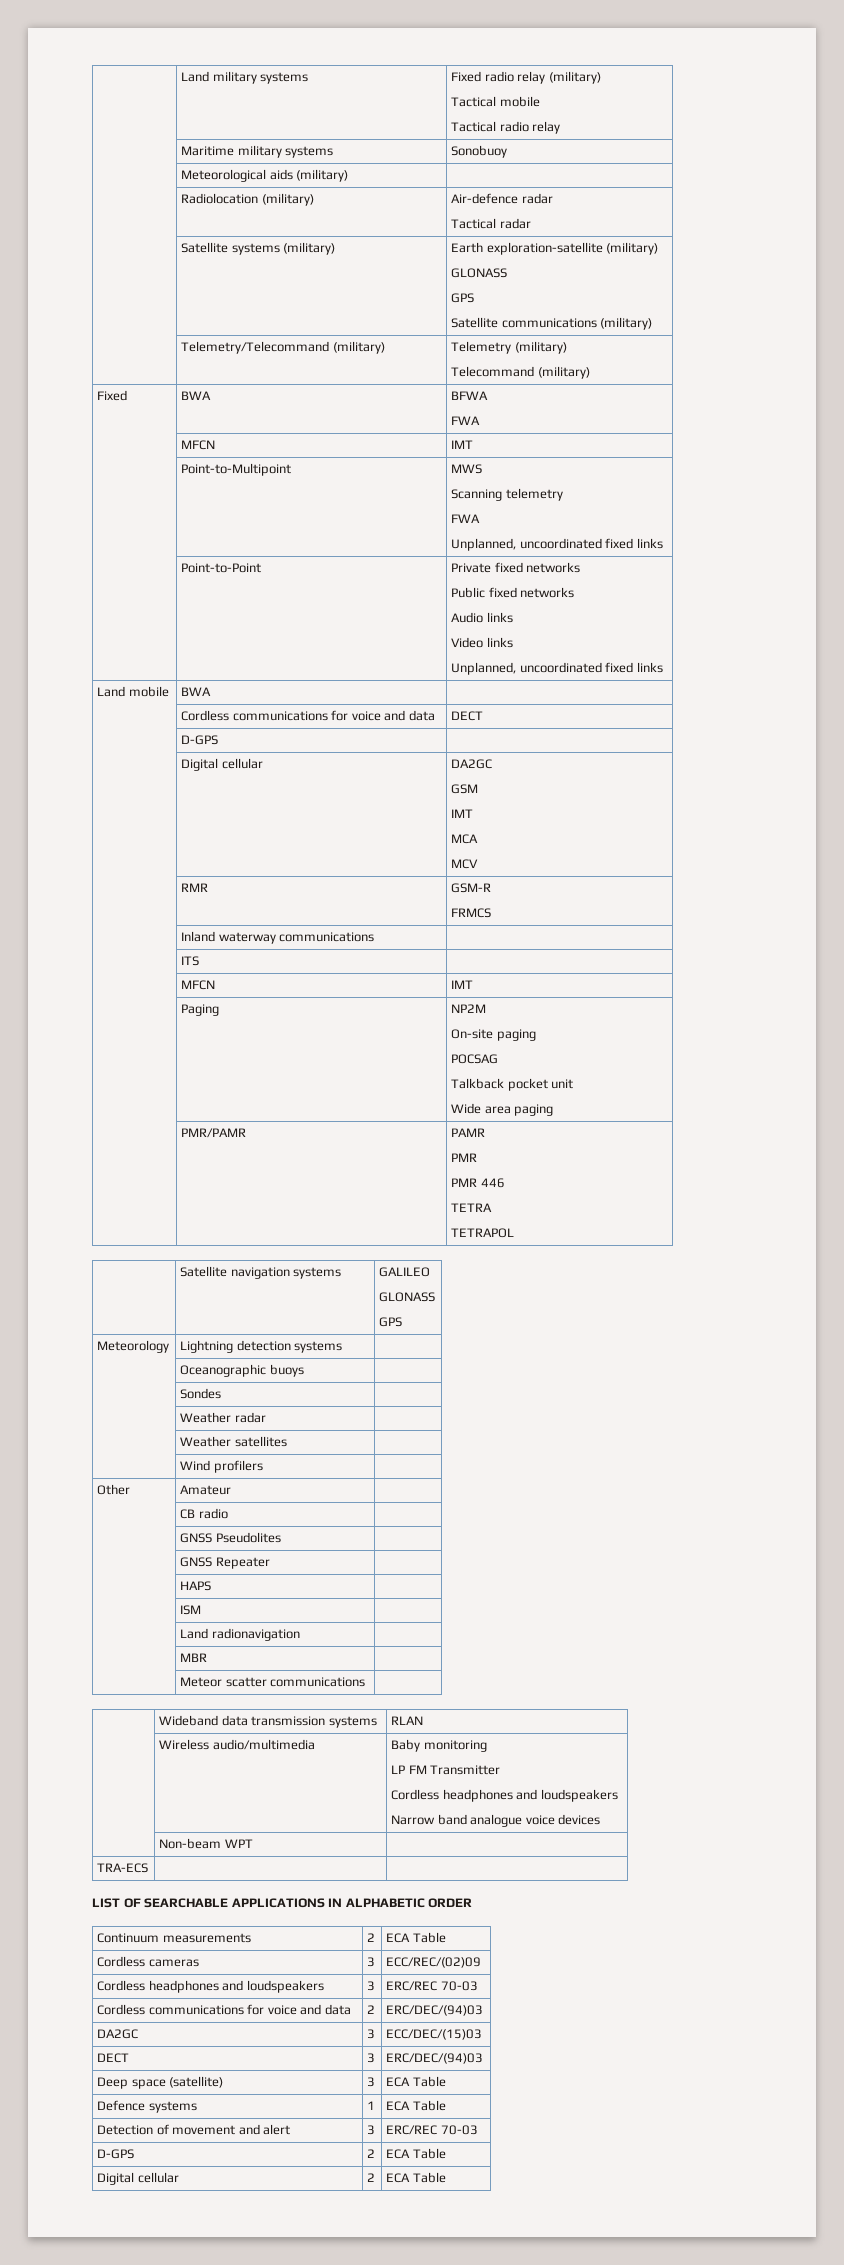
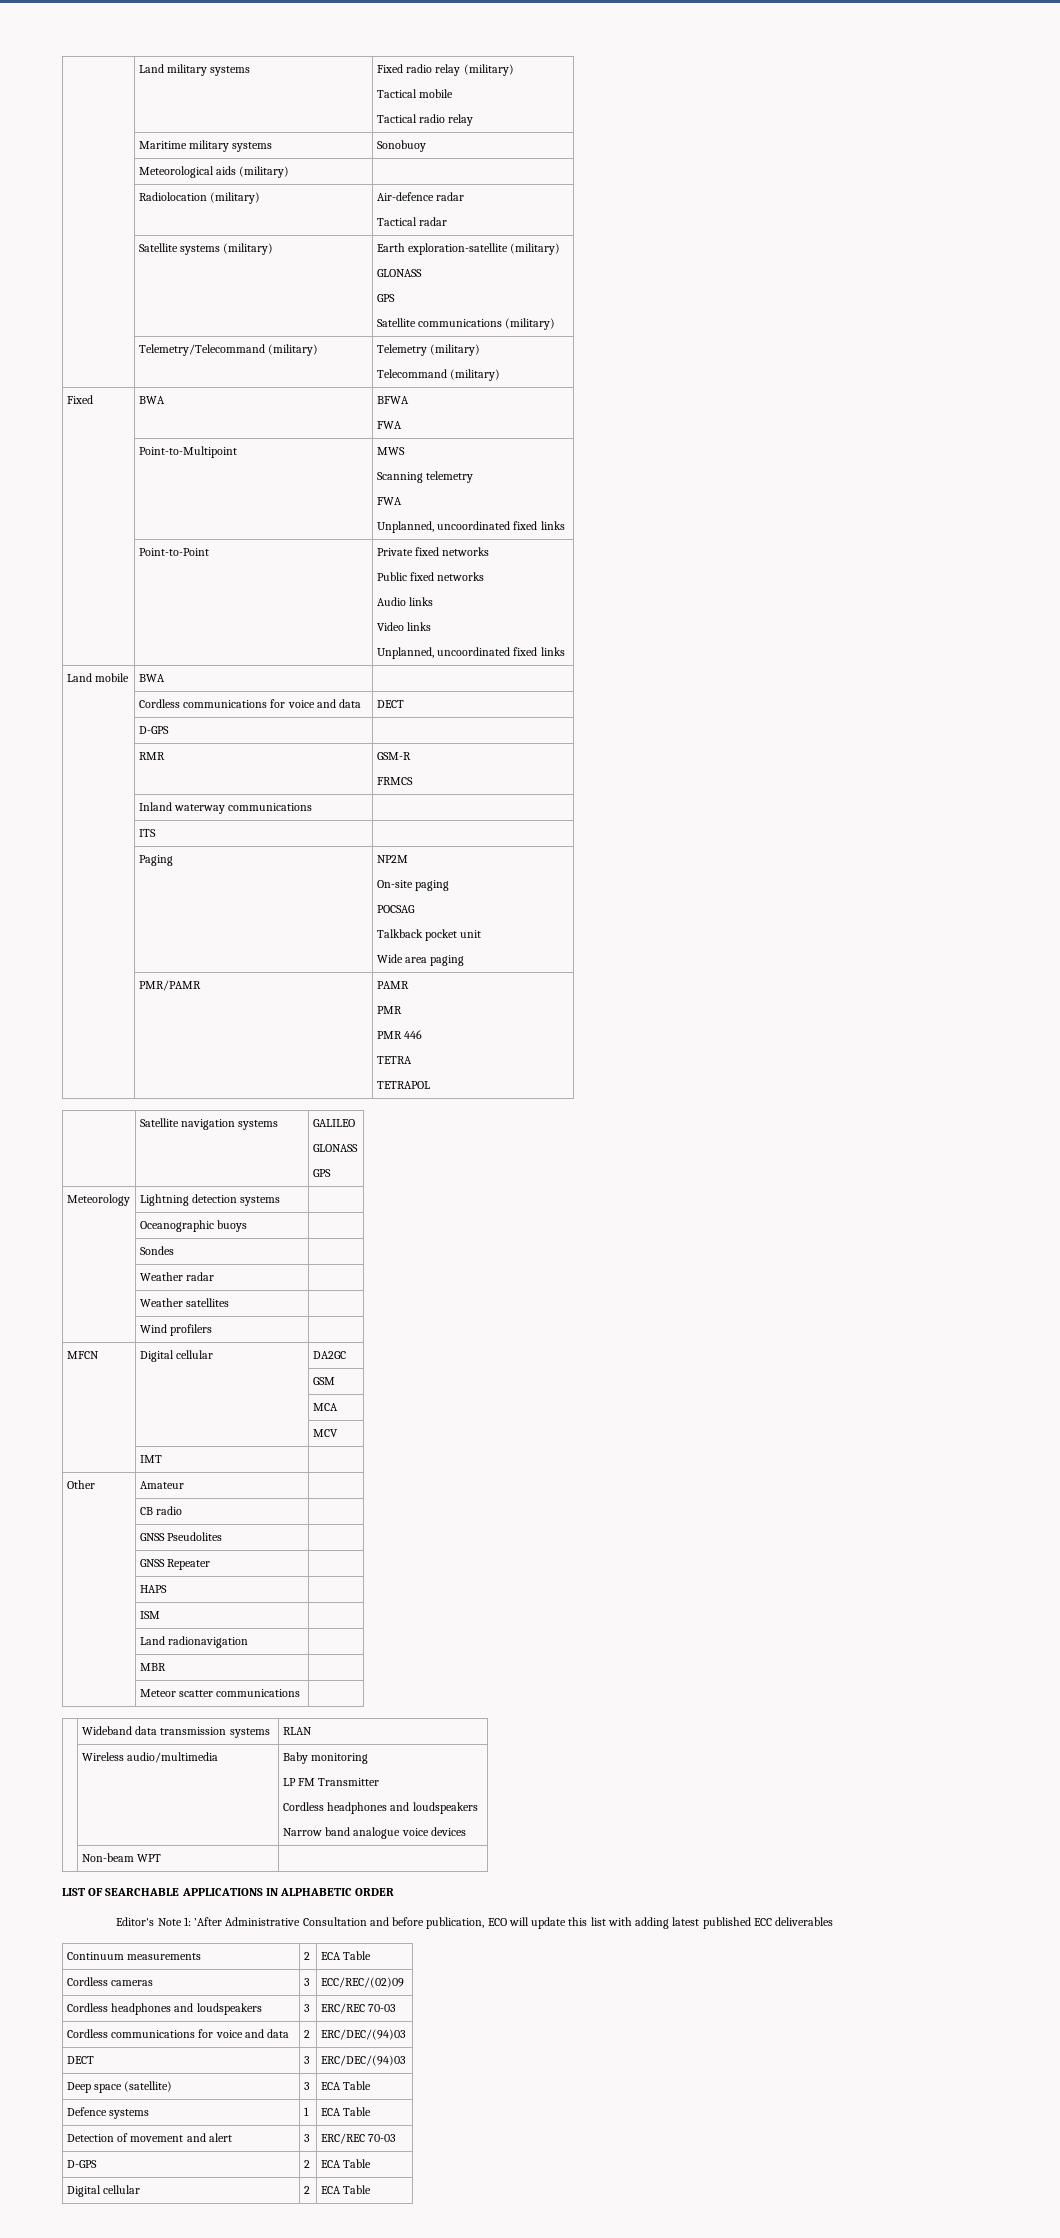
[181,440,216,450] [451,440,474,449] // | MFCN | IMT -> (402, 425) none
[181,758,263,771] [451,759,493,769] [451,784,479,794] [451,809,474,818] [451,834,479,844] [451,859,479,869] // | Digital cellular | DA2GC // GSM // IMT // MCA // MCV -> (169, 730) none
[181,980,216,990] [451,980,474,989] // | MFCN | IMT -> (156, 833) none
(263, 1466) none -> [66,1351,99,1359] [139,1350,214,1362] [312,1351,346,1359] [312,1377,335,1385] [312,1403,338,1411] [312,1429,338,1437] [139,1455,162,1463] // MFCN | Digital cellular | DA2GC // | | GSM // | | MCA // | | MCV // | IMT |
[97,1863,149,1873] // TRA-ECS | | -> (162, 1858) none
(473, 1903) none -> [116,1917,834,1929] // Editor's Note 1: ’After Administrative Consultation and before publication, ECO will update this list with adding latest published ECC deliverables
[97,2029,139,2039] [367,2029,376,2039] [386,2029,483,2040] // DA2GC | 3 | ECC/DEC/(15)03 -> (406, 2034) none

